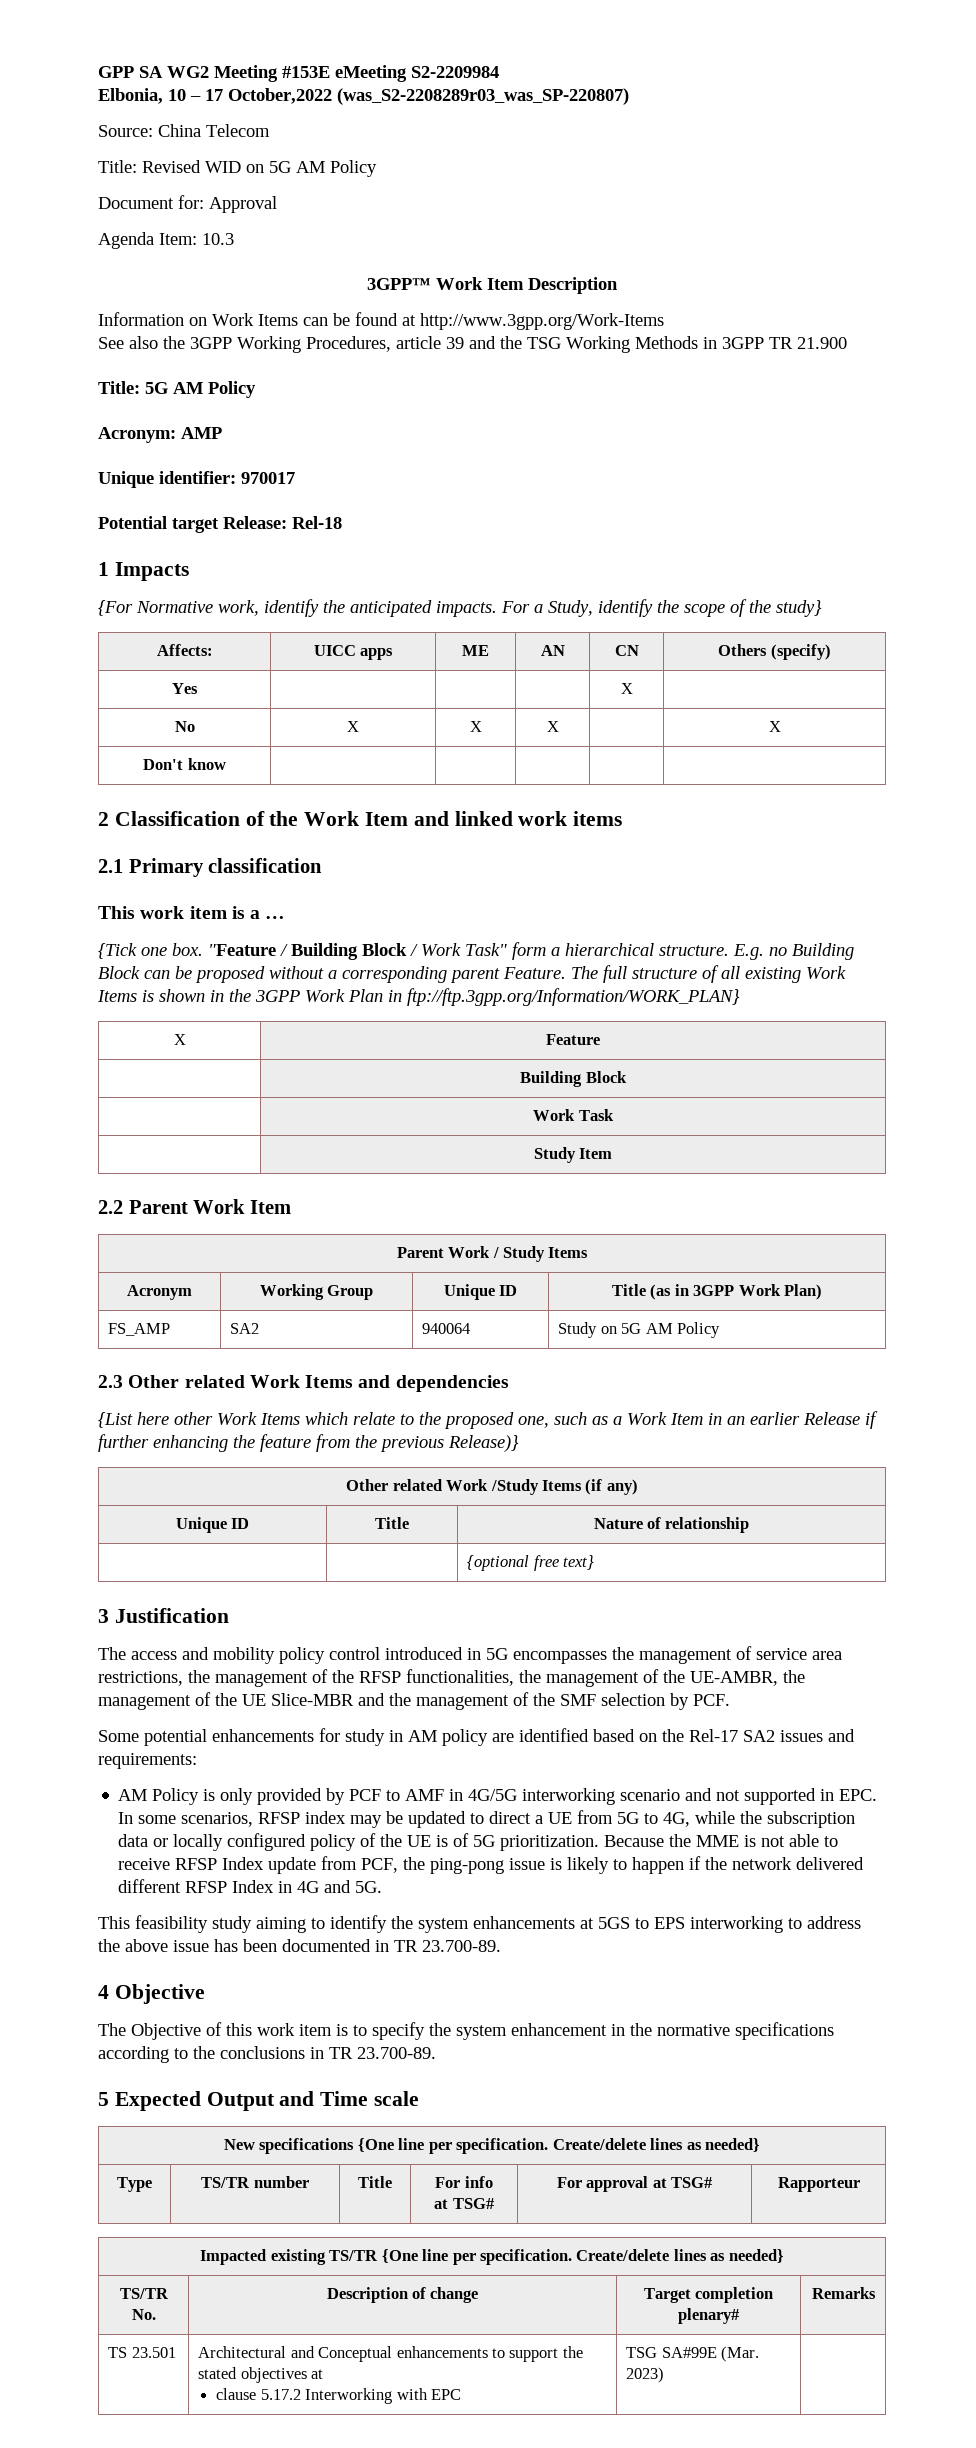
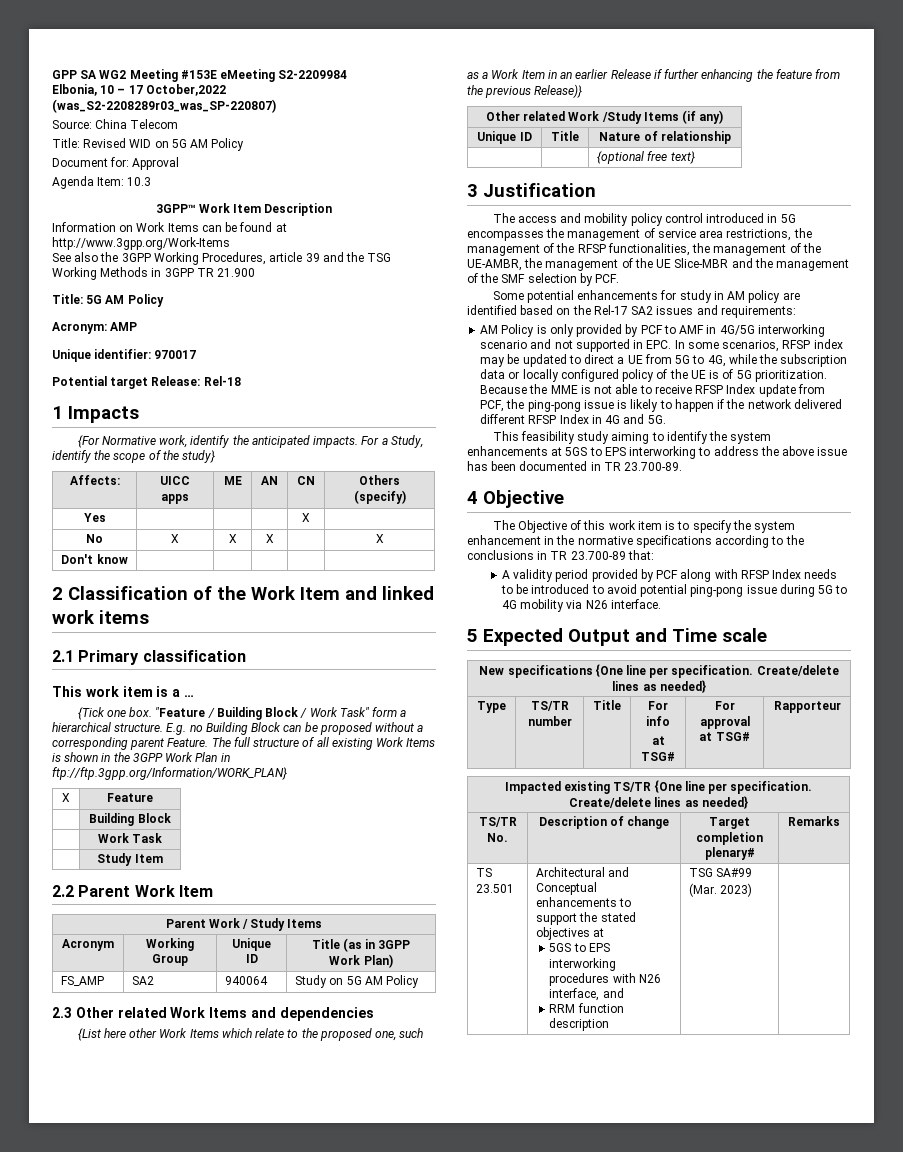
[357,2047,436,2059] 23.700-89. -> [570,550,654,560] [501,569,838,582] [500,584,848,597] [501,599,661,612] 23.700-89 that: // A validity period provided by PCF along with RFSP Index needs to be introduced to avoid potential ping-pong issue during 5G to 4G mobility via N26 interface.
[216,2388,462,2404] [626,2347,717,2358] clause 5.17.2 Interworking with EPC | TSG SA#99E -> [549,943,610,952] [549,958,617,971] [549,973,661,986] [549,988,624,1001] [549,1003,624,1013] [549,1018,610,1031] [689,868,753,877] 5GS to EPS interworking procedures with N26 interface, and // RRM function description | TSG SA#99

